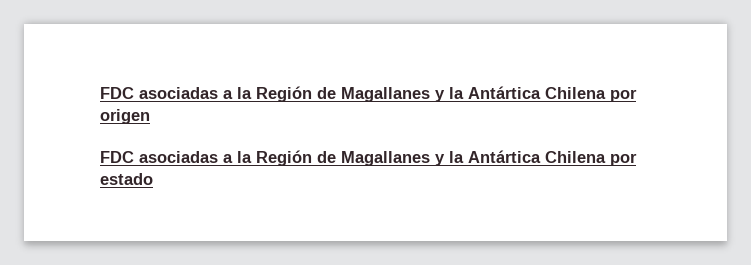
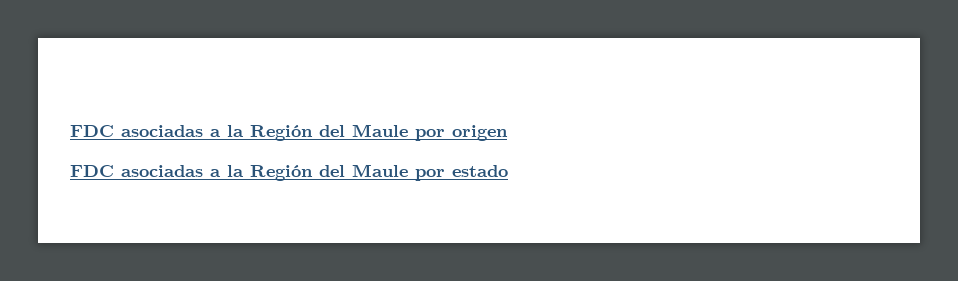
[100,86,606,102] FDC asociadas a la Región de Magallanes y la Antártica Chilena -> [70,124,408,141] FDC asociadas a la Región del Maule
[317,150,606,166] de Magallanes y la Antártica Chilena -> [319,164,408,177] del Maule

